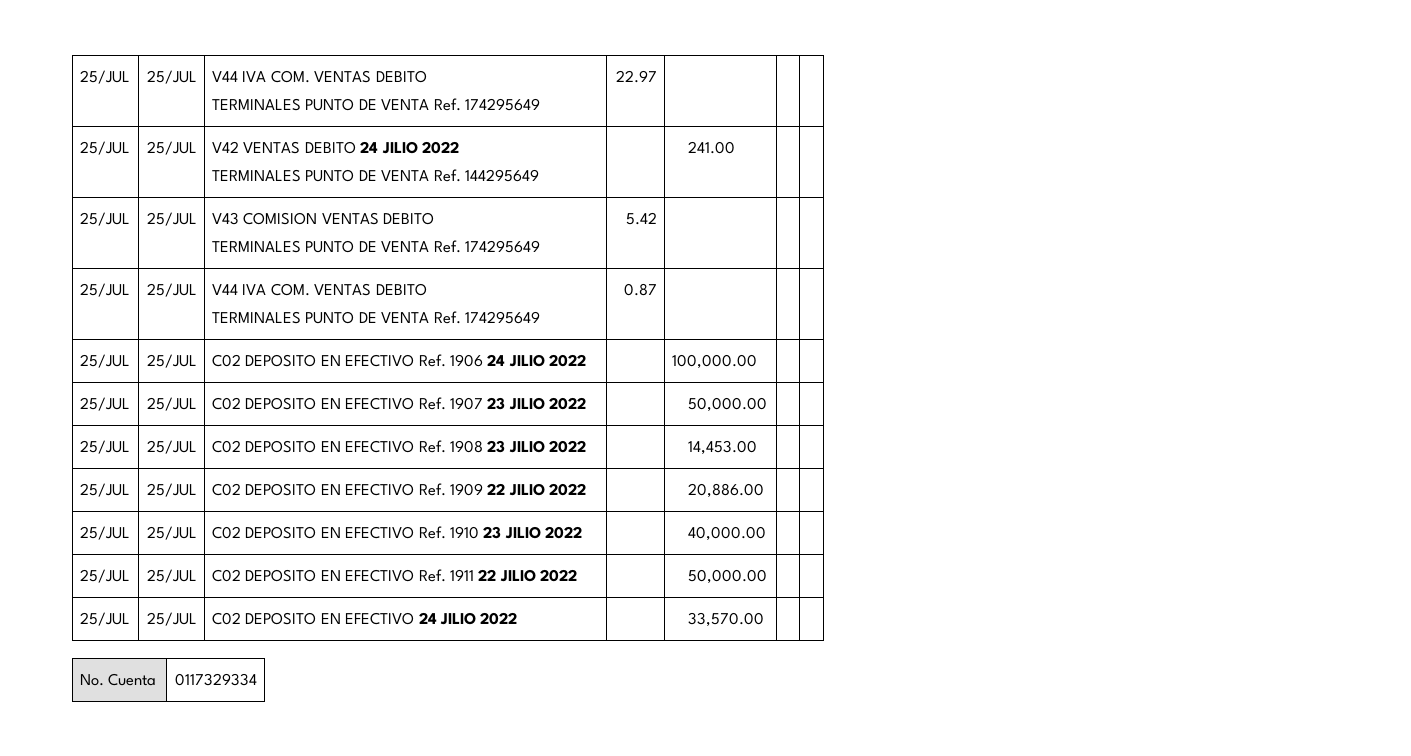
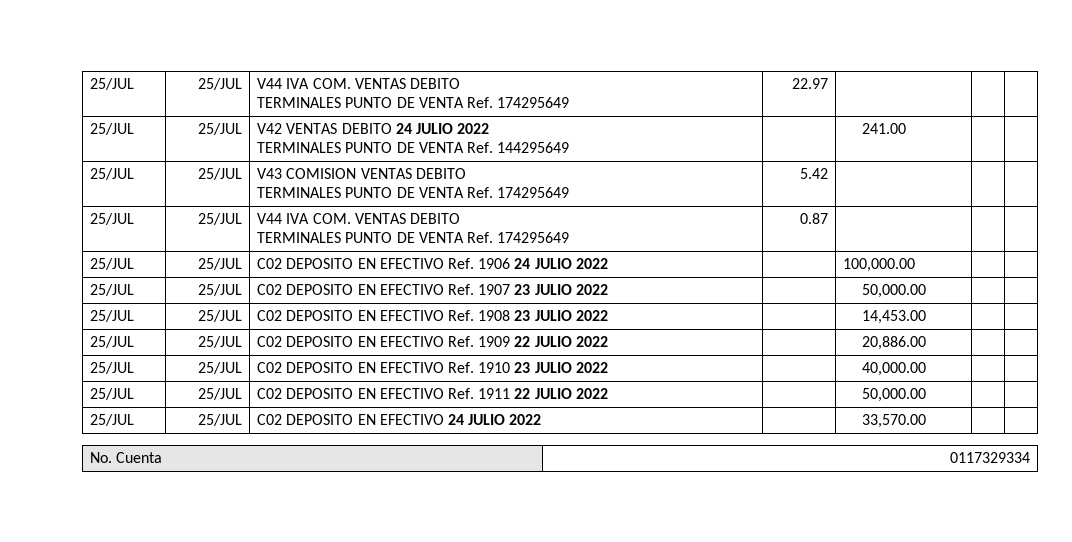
[381,141,418,154] JILIO -> [415,123,453,134] JULIO
[508,354,545,367] JILIO -> [534,258,572,269] JULIO
[508,397,545,410] JILIO -> [534,284,572,295] JULIO
[508,440,545,453] JILIO -> [534,310,572,321] JULIO
[508,483,545,496] JILIO -> [534,336,572,347] JULIO
[504,526,541,539] JILIO -> [534,362,572,373] JULIO
[499,569,536,582] JILIO -> [534,388,572,399] JULIO
[440,612,477,625] JILIO -> [468,414,506,425] JULIO

